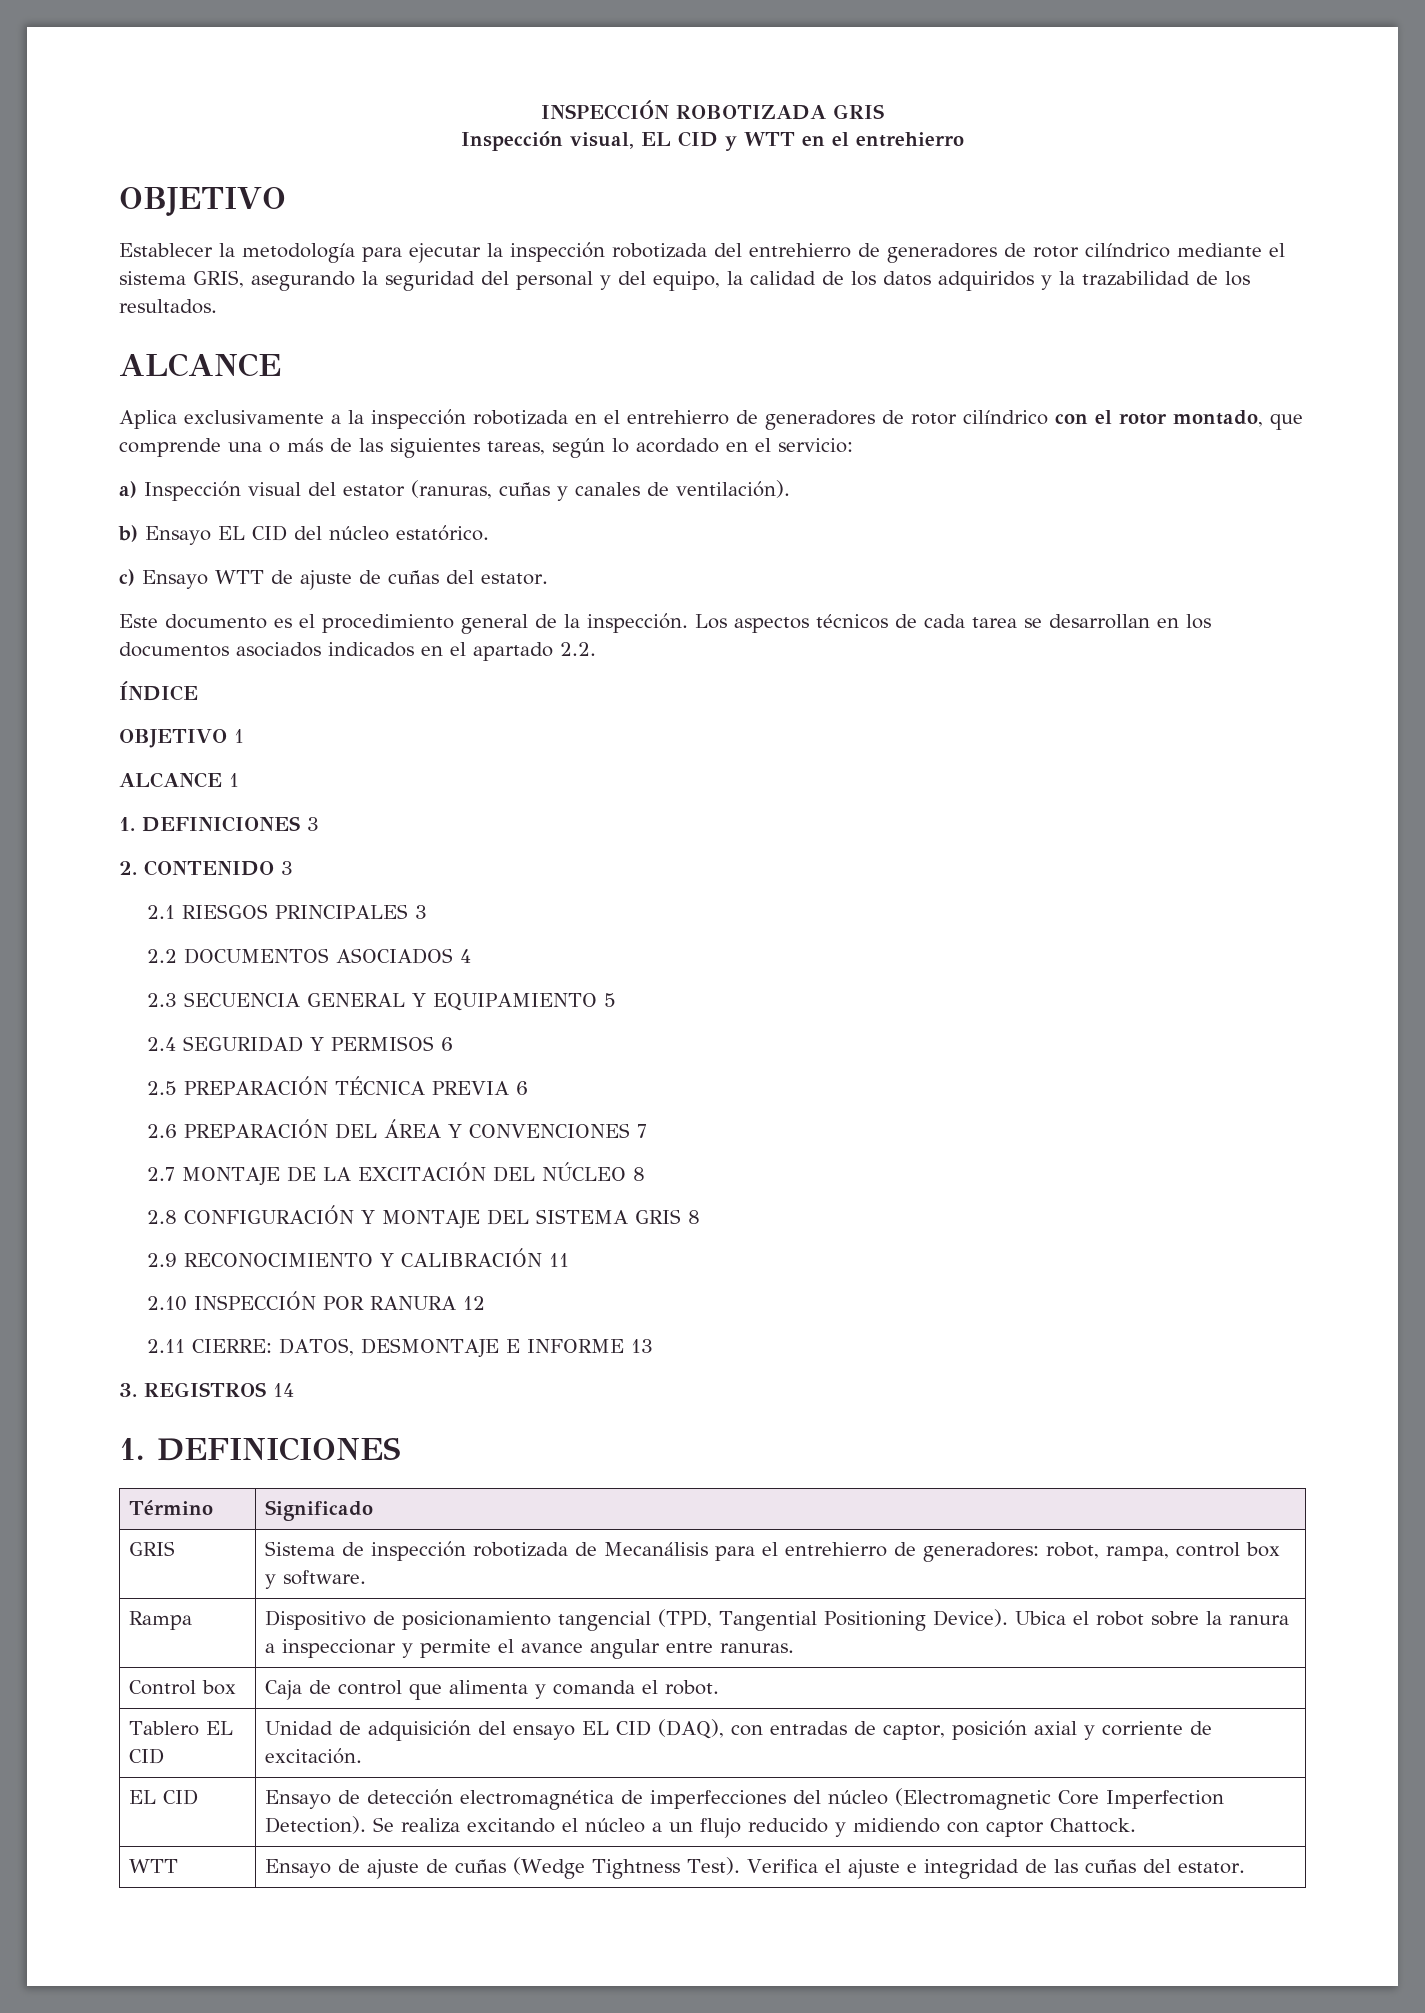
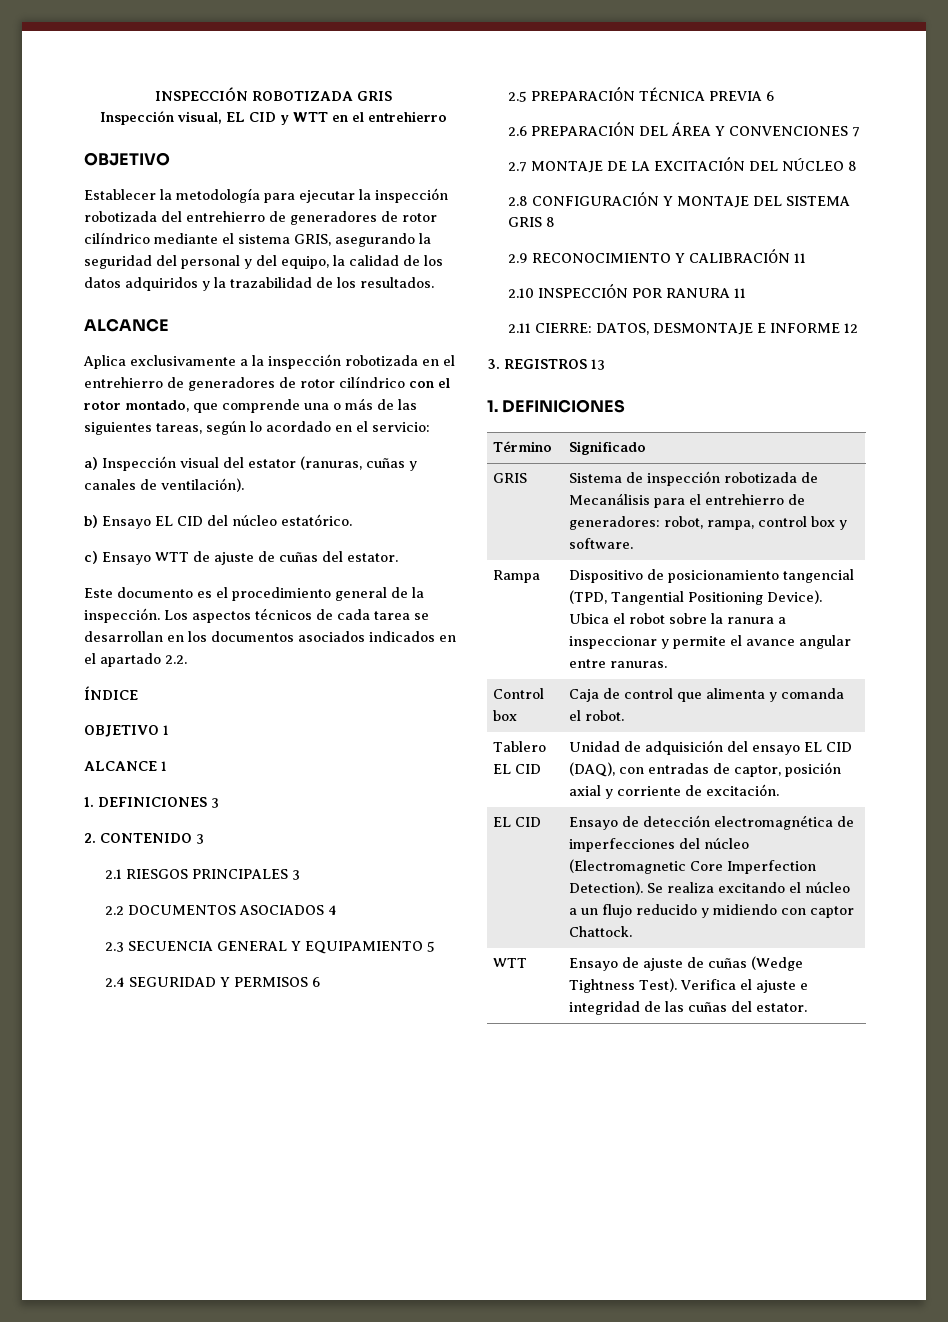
[463,1296,486,1310] 12 -> [733,288,746,298] 11
[631,1339,654,1353] 13 -> [843,323,858,333] 12
[273,1383,294,1397] 14 -> [591,359,605,370] 13

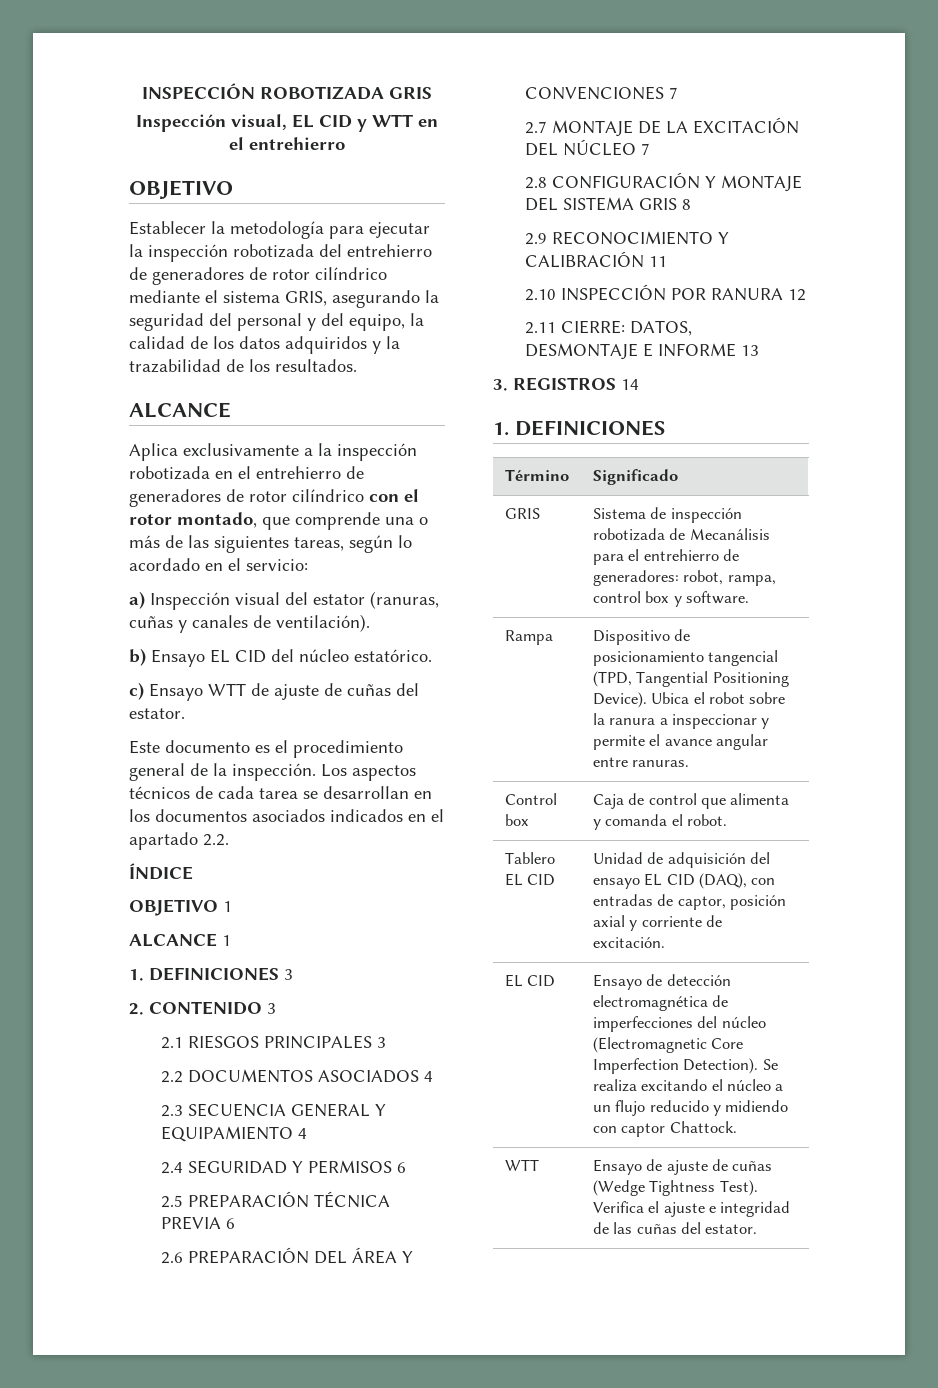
[426,941,435,952] 5 -> [298,1128,308,1139] 4
[847,161,857,171] 8 -> [641,143,651,155] 7
[733,288,746,298] 11 -> [788,289,807,301] 12
[843,323,858,333] 12 -> [741,345,760,356] 13
[591,359,605,370] 13 -> [621,379,639,390] 14

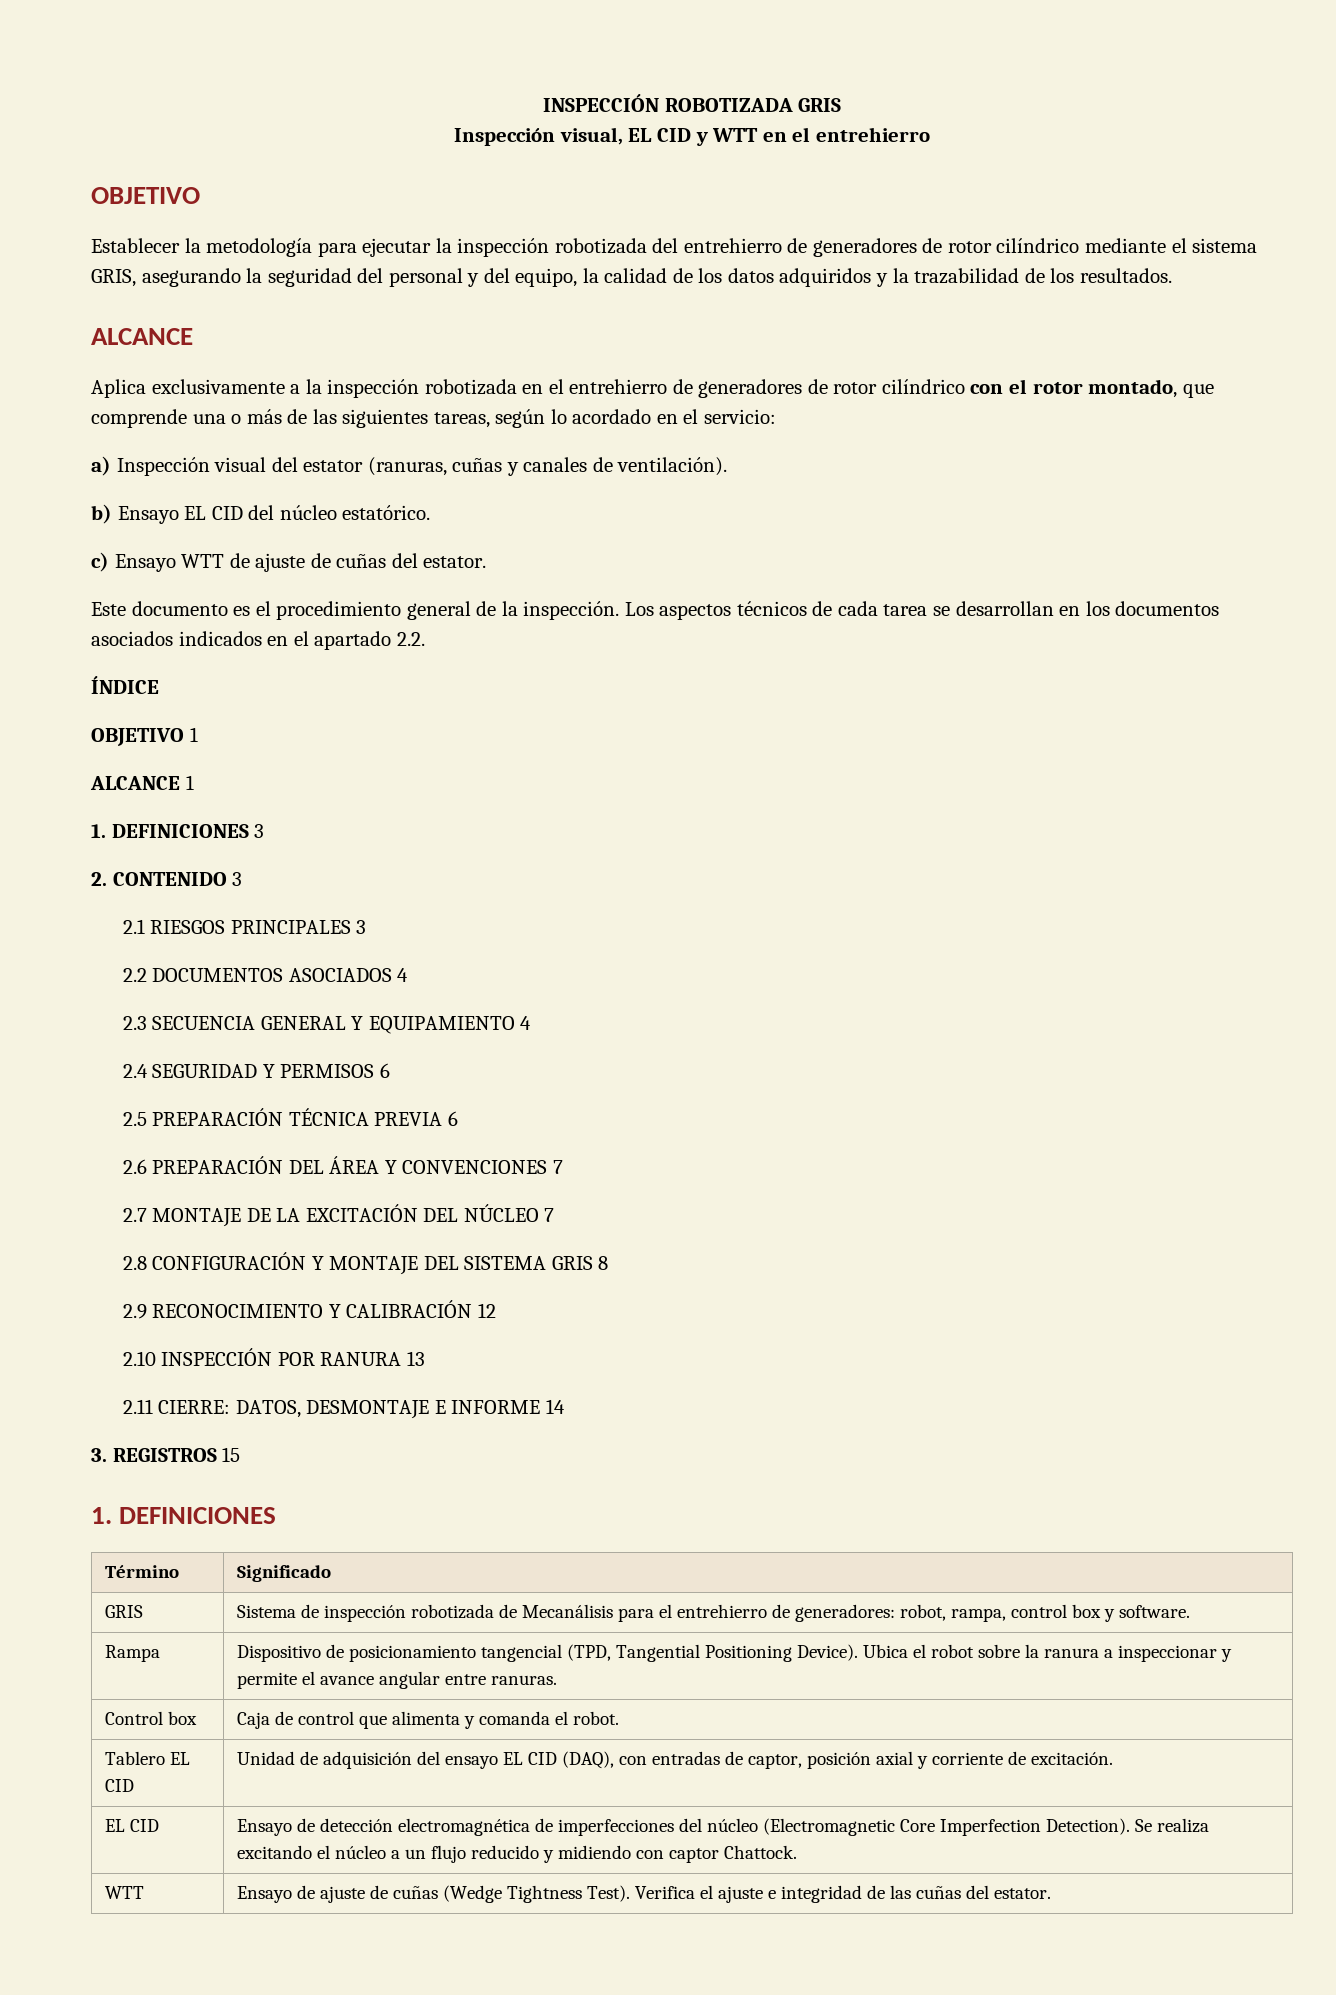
[649,256,668,267] 11 -> [477,1303,496,1318] 12
[788,289,807,301] 12 -> [406,1351,425,1366] 13
[741,345,760,356] 13 -> [545,1399,565,1414] 14
[621,379,639,390] 14 -> [222,1447,241,1462] 15

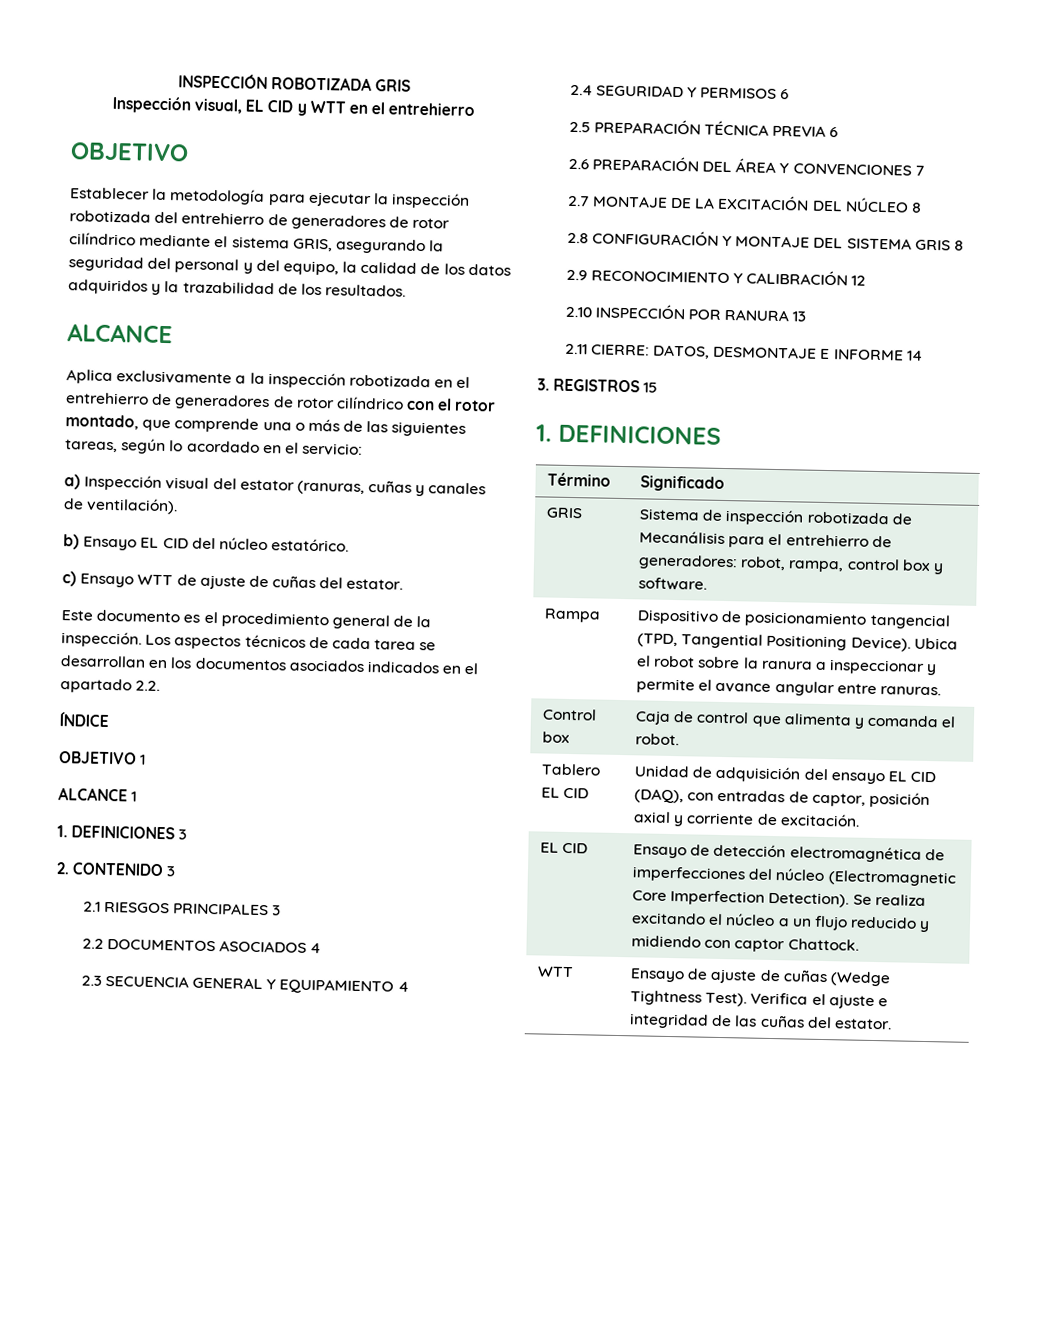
[544,1208,555,1222] 7 -> [910,202,922,213] 8

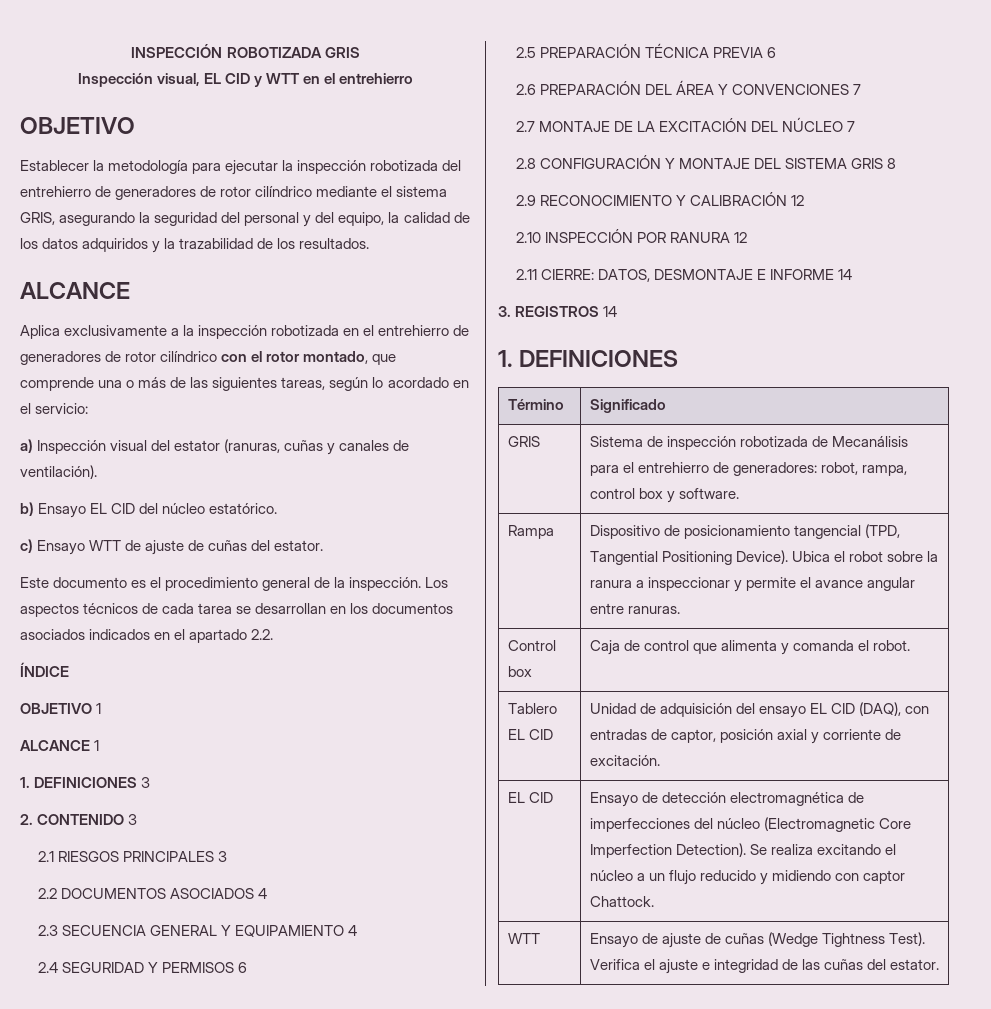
[910,202,922,213] 8 -> [846,121,855,132] 7
[792,311,807,322] 13 -> [733,232,747,243] 12
[643,382,659,393] 15 -> [603,306,618,317] 14

